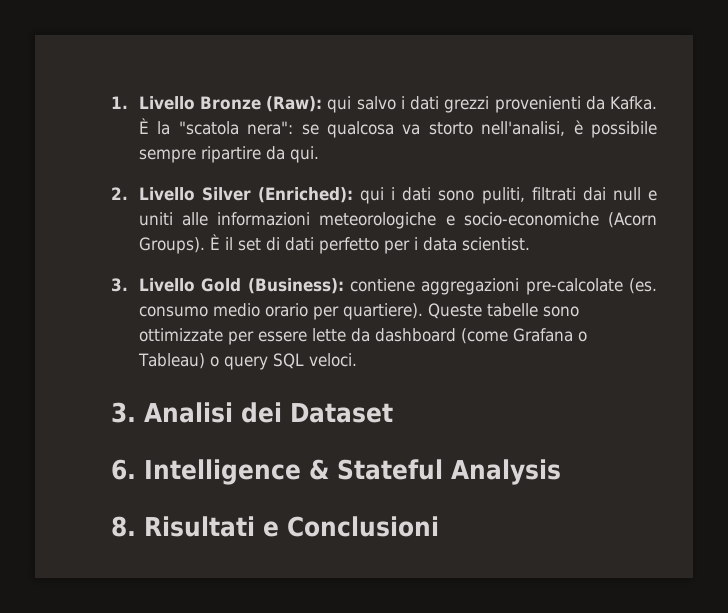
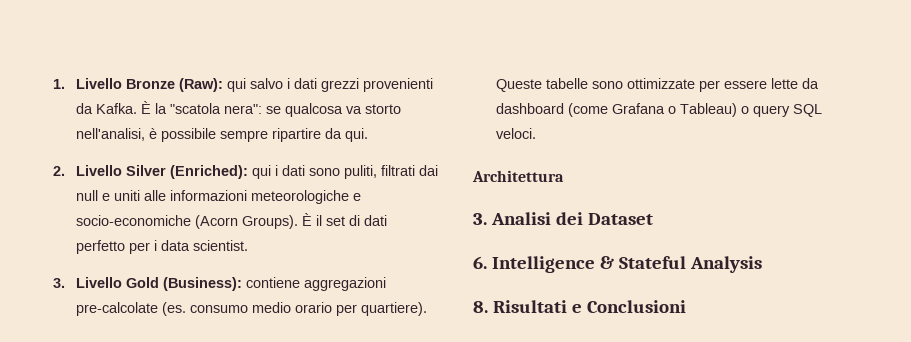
(357, 360) none -> [472,170,564,182] // Architettura

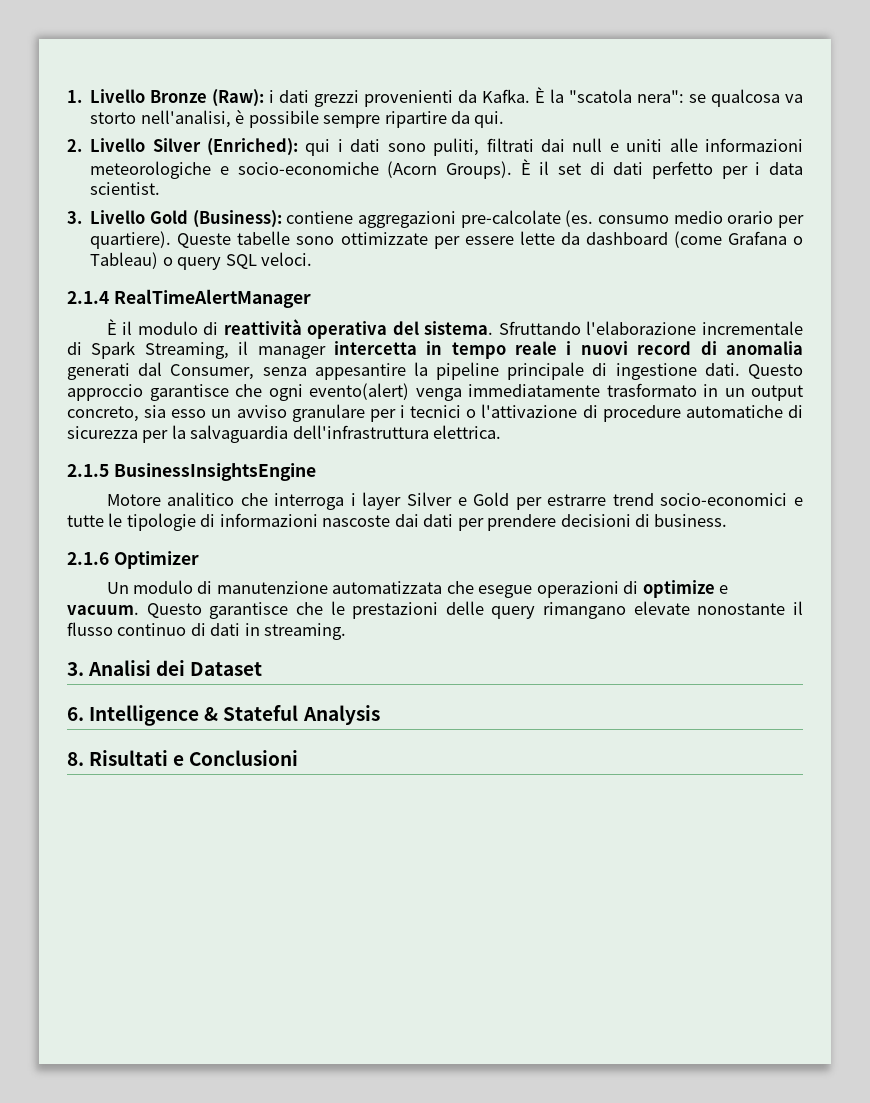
[226,78,283,92] qui salvo -> (265, 98) none
[472,170,564,182] Architettura -> [67,289,311,308] [106,319,803,339] [67,341,803,359] [67,362,803,380] [67,383,803,401] [67,404,803,422] [67,425,502,443] [67,463,316,481] [106,492,804,510] [67,513,728,531] [67,551,199,569] [106,580,729,598] [67,601,803,619] [67,622,347,640] 2.1.4 RealTimeAlertManager // È il modulo di reattività operativa del sistema. Sfruttando l'elaborazione incrementale di Spark Streaming, il manager intercetta in tempo reale i nuovi record di anomalia generati dal Consumer, senza appesantire la pipeline principale di ingestione dati. Questo approccio garantisce che ogni evento(alert) venga immediatamente trasformato in un output concreto, sia esso un avviso granulare per i tecnici o l'attivazione di procedure automatiche di sicurezza per la salvaguardia dell'infrastruttura elettrica. // 2.1.5 BusinessInsightsEngine // Motore analitico che interroga i layer Silver e Gold per estrarre trend socio-economici e tutte le tipologie di informazioni nascoste dai dati per prendere decisioni di business. // 2.1.6 Optimizer // Un modulo di manutenzione automatizzata che esegue operazioni di optimize e vacuum. Questo garantisce che le prestazioni delle query rimangano elevate nonostante il flusso continuo di dati in streaming.

